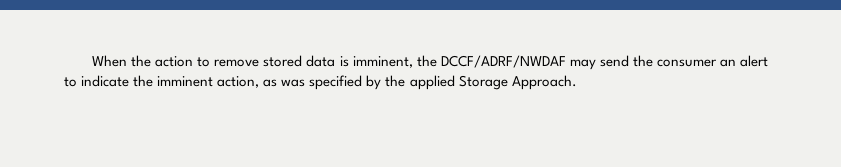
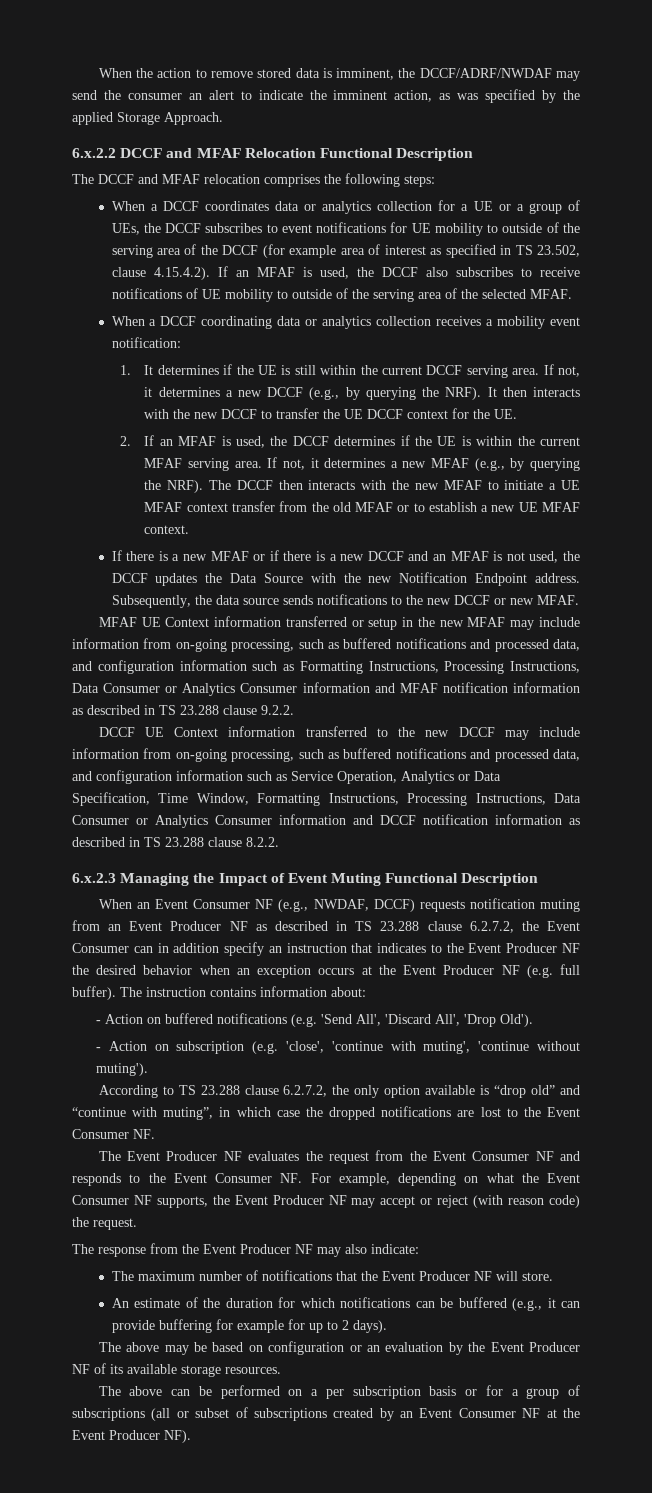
(577, 82) none -> [72,148,474,161] [72,173,435,187] [111,200,580,214] [111,222,580,236] [111,244,581,258] [111,266,581,280] [111,288,572,302] [111,316,580,329] [111,337,181,348] [120,364,580,378] [144,387,580,400] [144,408,518,419] [120,435,580,448] [144,457,581,471] [144,480,580,493] [144,501,580,512] [144,525,190,534] [111,550,581,563] [111,572,580,586] [111,594,579,608] [98,616,580,630] [72,638,580,652] [72,660,580,674] [72,682,580,696] [72,705,294,715] [98,726,580,740] [72,748,580,762] [72,770,501,784] [72,792,581,806] [72,814,580,828] [72,837,279,847] [72,873,539,886] [98,898,580,912] [72,920,580,933] [72,942,580,956] [72,964,580,978] [72,986,366,1000] [96,1013,534,1027] [96,1041,580,1054] [96,1063,149,1076] [98,1085,580,1098] [72,1106,580,1120] [72,1129,155,1139] [98,1150,581,1164] [72,1173,580,1186] [72,1195,580,1208] [72,1217,137,1230] [72,1243,419,1257] [111,1270,553,1281] [111,1297,580,1311] [111,1319,387,1333] [98,1341,581,1355] [72,1363,281,1377] [98,1385,581,1399] [72,1407,580,1421] [72,1430,191,1443] // 6.x.2.2 DCCF and MFAF Relocation Functional Description // The DCCF and MFAF relocation comprises the following steps: // When a DCCF coordinates data or analytics collection for a UE or a group of UEs, the DCCF subscribes to event notifications for UE mobility to outside of the serving area of the DCCF (for example area of interest as specified in TS 23.502, clause 4.15.4.2). If an MFAF is used, the DCCF also subscribes to receive notifications of UE mobility to outside of the serving area of the selected MFAF. // When a DCCF coordinating data or analytics collection receives a mobility event notification: // 1. It determines if the UE is still within the current DCCF serving area. If not, it determines a new DCCF (e.g., by querying the NRF). It then interacts with the new DCCF to transfer the UE DCCF context for the UE. // 2. If an MFAF is used, the DCCF determines if the UE is within the current MFAF serving area. If not, it determines a new MFAF (e.g., by querying the NRF). The DCCF then interacts with the new MFAF to initiate a UE MFAF context transfer from the old MFAF or to establish a new UE MFAF context. // If there is a new MFAF or if there is a new DCCF and an MFAF is not used, the DCCF updates the Data Source with the new Notification Endpoint address. Subsequently, the data source sends notifications to the new DCCF or new MFAF. // MFAF UE Context information transferred or setup in the new MFAF may include information from on-going processing, such as buffered notifications and processed data, and configuration information such as Formatting Instructions, Processing Instructions, Data Consumer or Analytics Consumer information and MFAF notification information as described in TS 23.288 clause 9.2.2. // DCCF UE Context information transferred to the new DCCF may include information from on-going processing, such as buffered notifications and processed data, and configuration information such as Service Operation, Analytics or Data Specification, Time Window, Formatting Instructions, Processing Instructions, Data Consumer or Analytics Consumer information and DCCF notification information as described in TS 23.288 clause 8.2.2. // 6.x.2.3 Managing the Impact of Event Muting Functional Description // When an Event Consumer NF (e.g., NWDAF, DCCF) requests notification muting from an Event Producer NF as described in TS 23.288 clause 6.2.7.2, the Event Consumer can in addition specify an instruction that indicates to the Event Producer NF the desired behavior when an exception occurs at the Event Producer NF (e.g. full buffer). The instruction contains information about: // - Action on buffered notifications (e.g. 'Send All', 'Discard All', 'Drop Old'). // - Action on subscription (e.g. 'close', 'continue with muting', 'continue without muting'). // According to TS 23.288 clause 6.2.7.2, the only option available is “drop old” and “continue with muting”, in which case the dropped notifications are lost to the Event Consumer NF. // The Event Producer NF evaluates the request from the Event Consumer NF and responds to the Event Consumer NF. For example, depending on what the Event Consumer NF supports, the Event Producer NF may accept or reject (with reason code) the request. // The response from the Event Producer NF may also indicate: // The maximum number of notifications that the Event Producer NF will store. // An estimate of the duration for which notifications can be buffered (e.g., it can provide buffering for example for up to 2 days). // The above may be based on configuration or an evaluation by the Event Producer NF of its available storage resources. // The above can be performed on a per subscription basis or for a group of subscriptions (all or subset of subscriptions created by an Event Consumer NF at the Event Producer NF).

